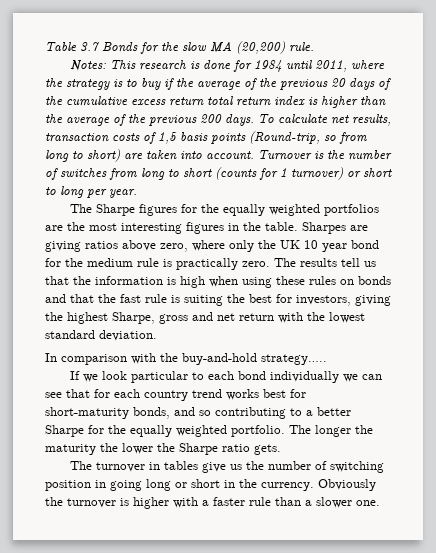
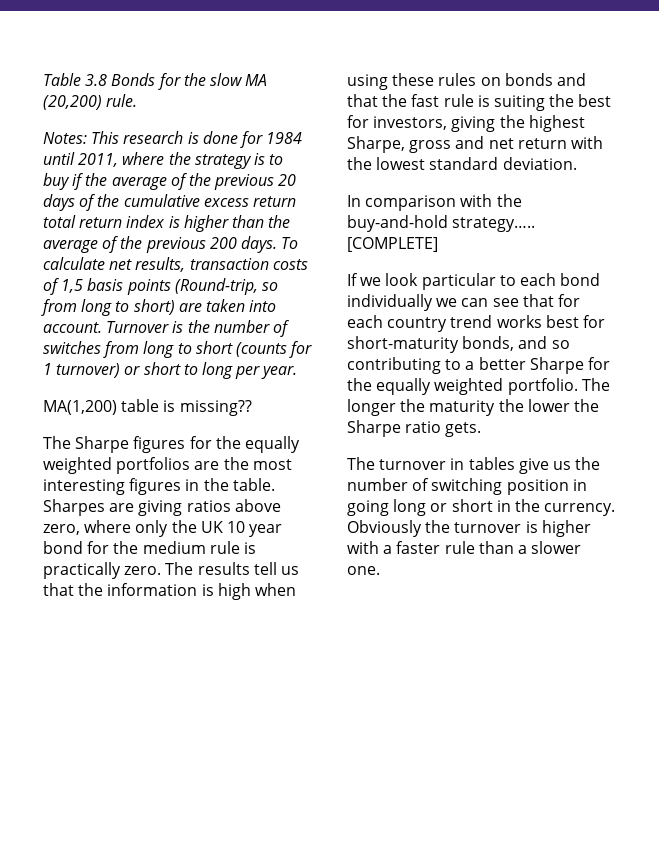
[80,42,100,51] 3.7 -> [85,74,108,86] 3.8
(137, 193) none -> [43,399,252,416] // MA(1,200) table is missing??
(327, 359) none -> [347,237,438,252] [COMPLETE]

